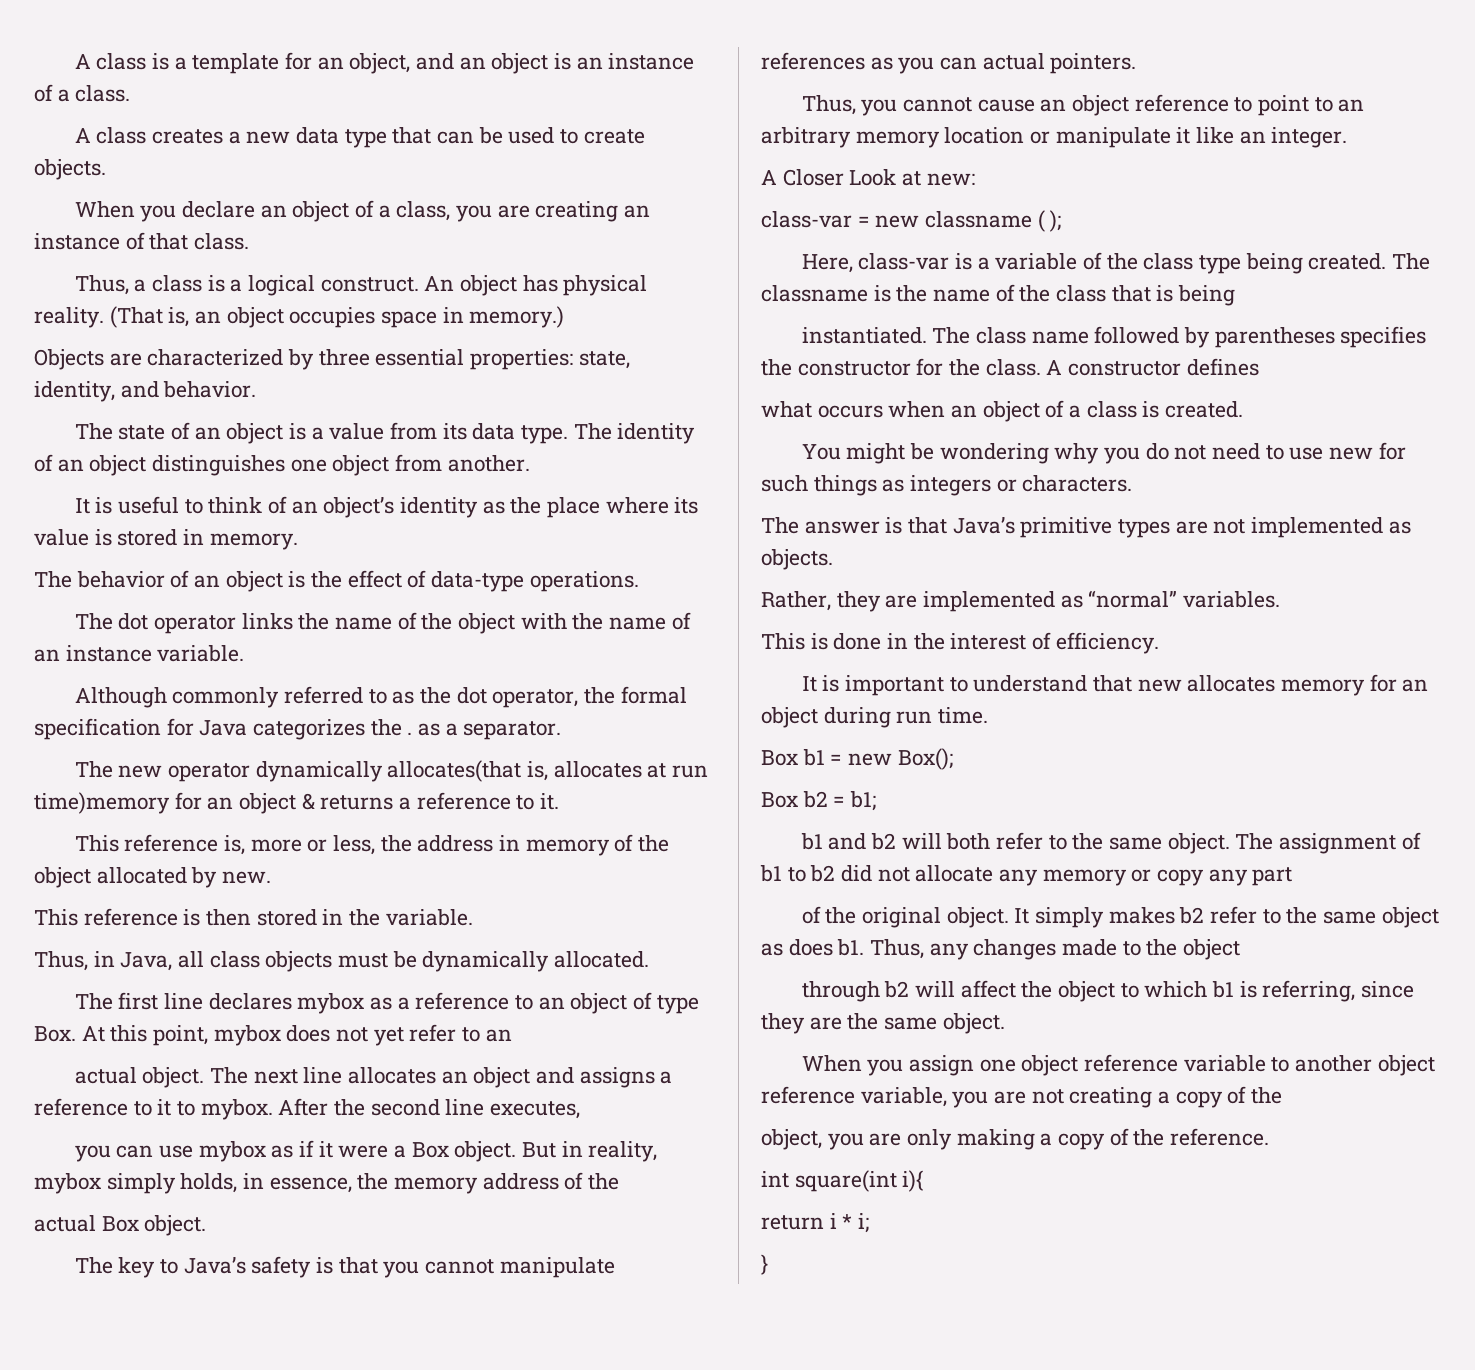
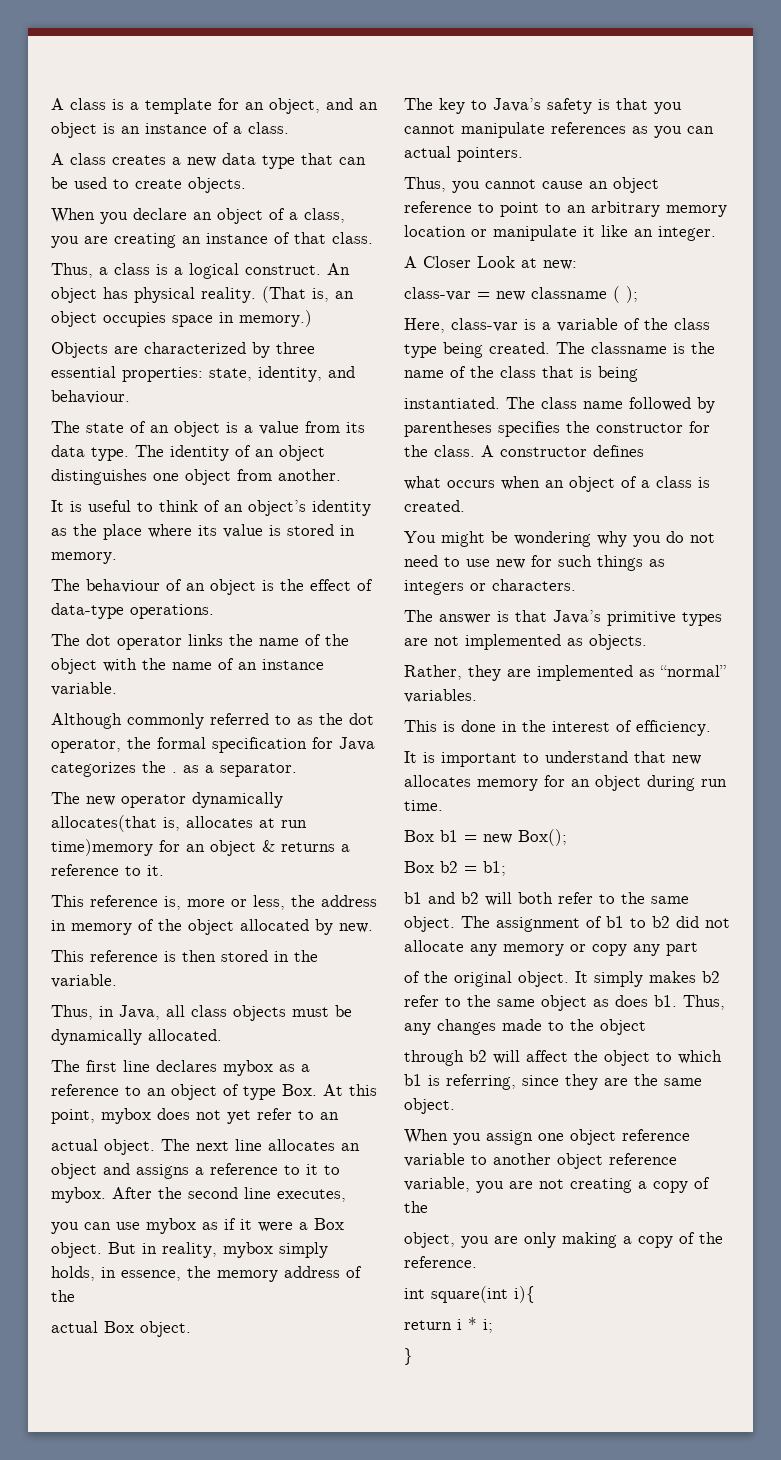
[163,381,257,398] behavior. -> [51,390,130,404] behaviour.
[76,571,165,588] behavior -> [86,579,160,593] behaviour

